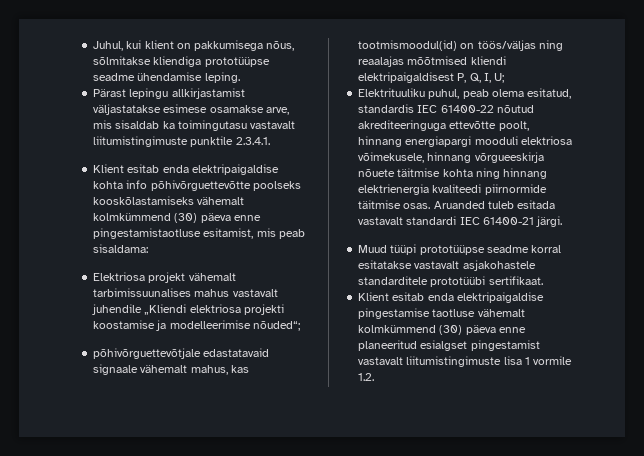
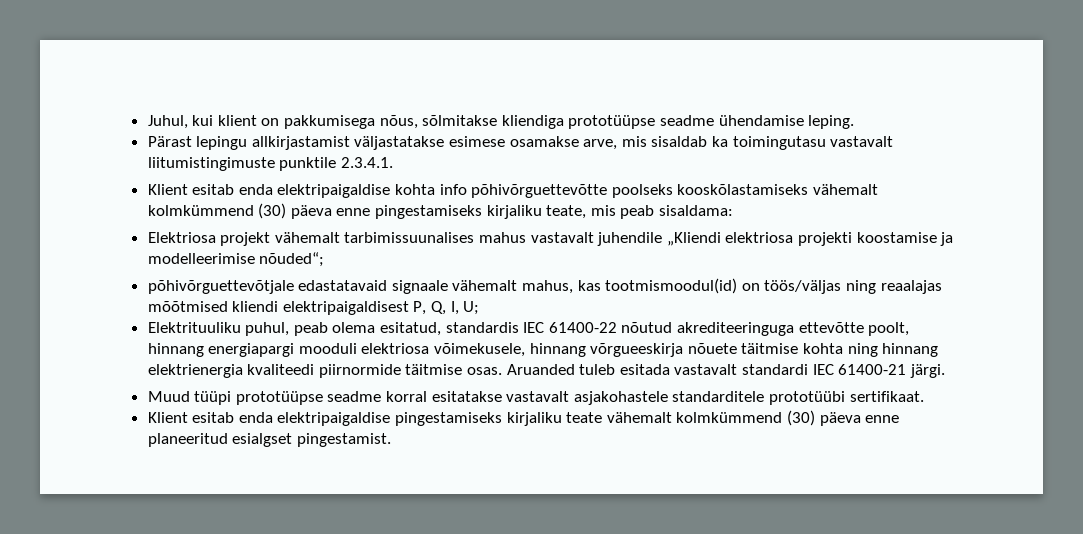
[93,228,254,239] pingestamistaotluse esitamist, -> [375,205,587,219] pingestamiseks kirjaliku teate,
[358,308,476,319] pingestamise taotluse -> [395,412,603,426] pingestamiseks kirjaliku teate
[470,340,540,351] [358,356,573,367] [358,373,375,381] pingestamist vastavalt liitumistingimuste lisa 1 vormile 1.2. -> [296,433,391,447] pingestamist.

